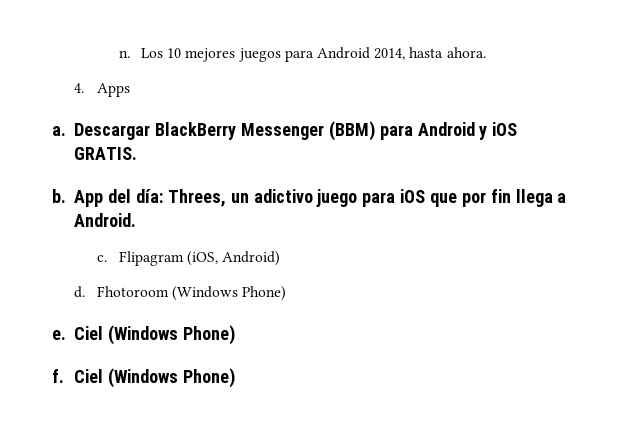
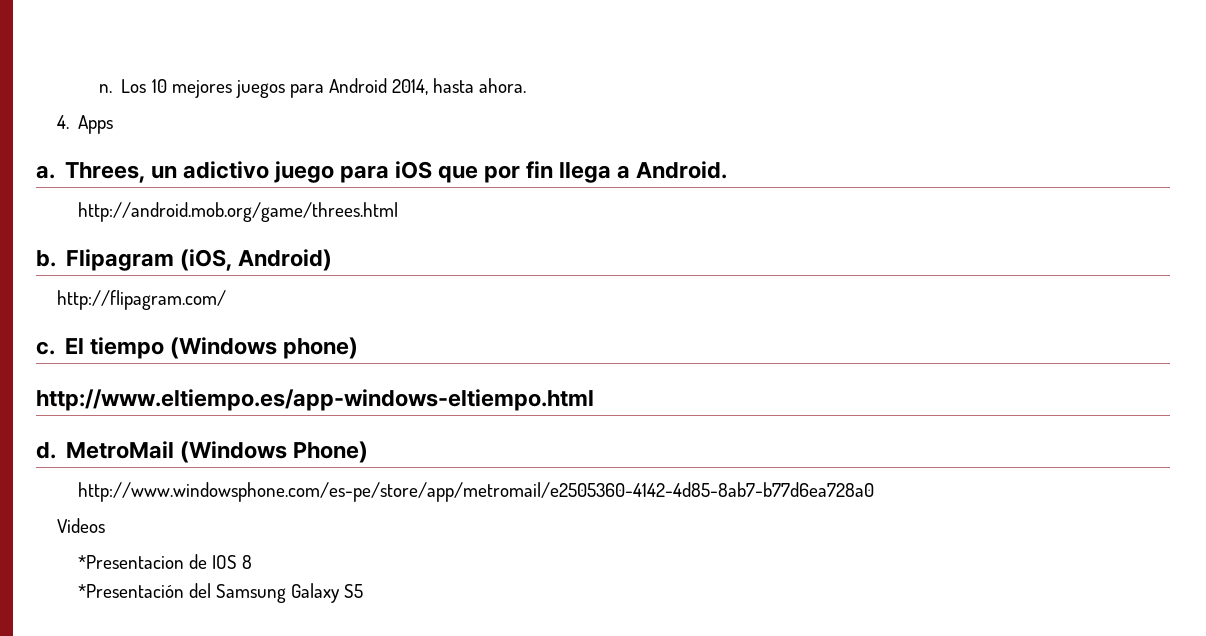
[74,121,518,141] [74,147,138,160] [52,189,163,207] Descargar BlackBerry Messenger (BBM) para Android y iOS GRATIS. // b. App del día: -> (55, 172) none
[96,255,107,262] c. -> [77,202,398,222] [36,250,56,267] http://android.mob.org/game/threes.html // b.
[74,286,286,301] [52,325,235,345] [52,368,235,388] d. Fhotoroom (Windows Phone) // e. Ciel (Windows Phone) // f. Ciel (Windows Phone) -> [56,290,226,310] [36,337,358,359] [36,389,594,411] [36,441,368,463] [77,482,874,502] [56,518,105,533] [77,554,253,569] [77,583,364,603] http://flipagram.com/ // c. El tiempo (Windows phone) // http://www.eltiempo.es/app-windows-eltiempo.html // d. MetroMail (Windows Phone) // http://www.windowsphone.com/es-pe/store/app/metromail/e2505360-4142-4d85-8ab7-b77d6ea728a0 // Videos // *Presentacion de IOS 8 // *Presentación del Samsung Galaxy S5

